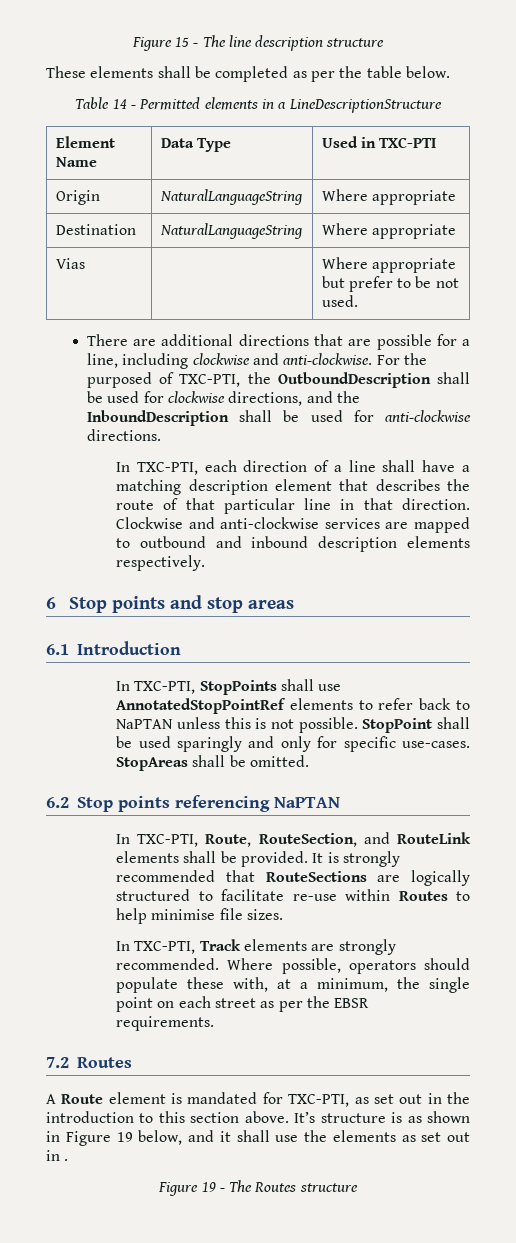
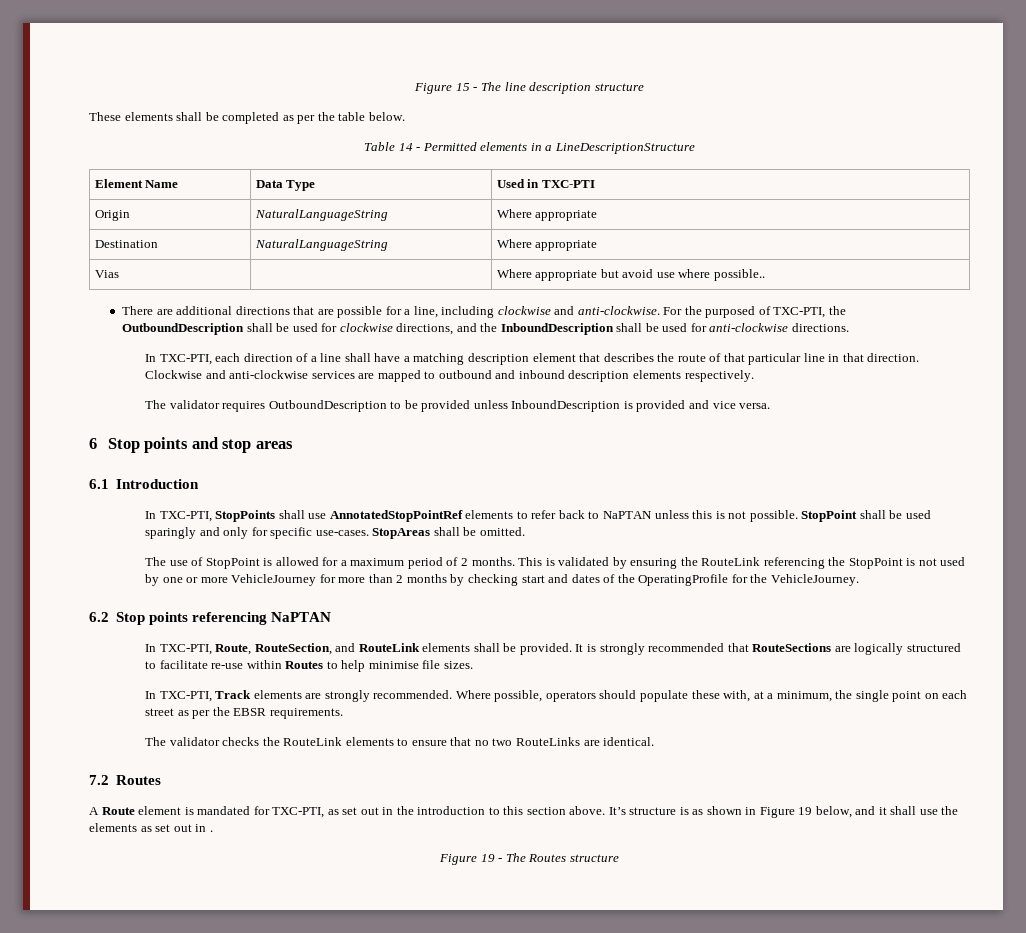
[348,276,459,292] [321,295,358,307] prefer to be not used. -> [622,269,765,281] avoid use where possible..
(206, 563) none -> [145,400,771,412] // The validator requires OutboundDescription to be provided unless InboundDescription is provided and vice versa.
(310, 761) none -> [145,557,966,569] [145,574,859,586] // The use of StopPoint is allowed for a maximum period of 2 months. This is validated by ensuring the RouteLink referencing the StopPoint is not used by one or more VehicleJourney for more than 2 months by checking start and dates of the OperatingProfile for the VehicleJourney.
(215, 1023) none -> [145,737,655,746] // The validator checks the RouteLink elements to ensure that no two RouteLinks are identical.

